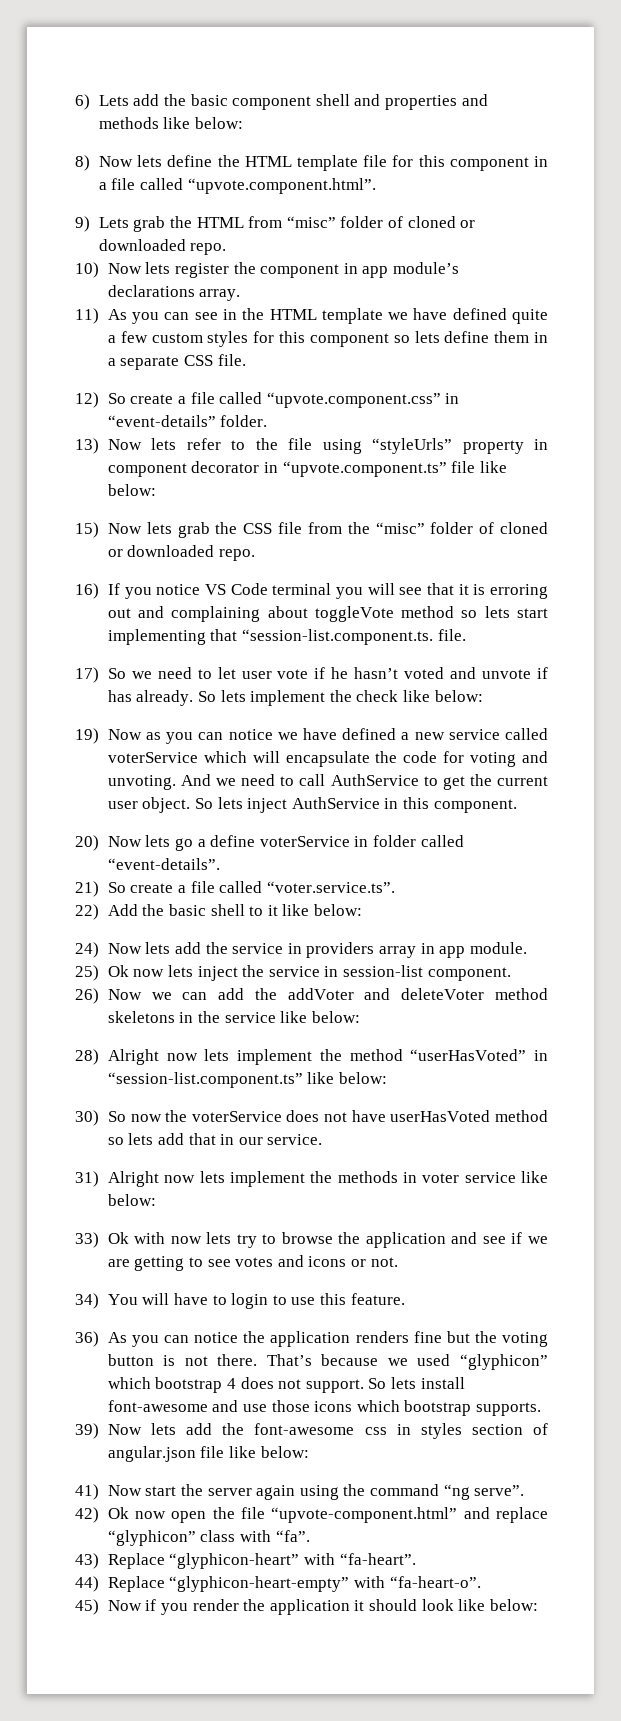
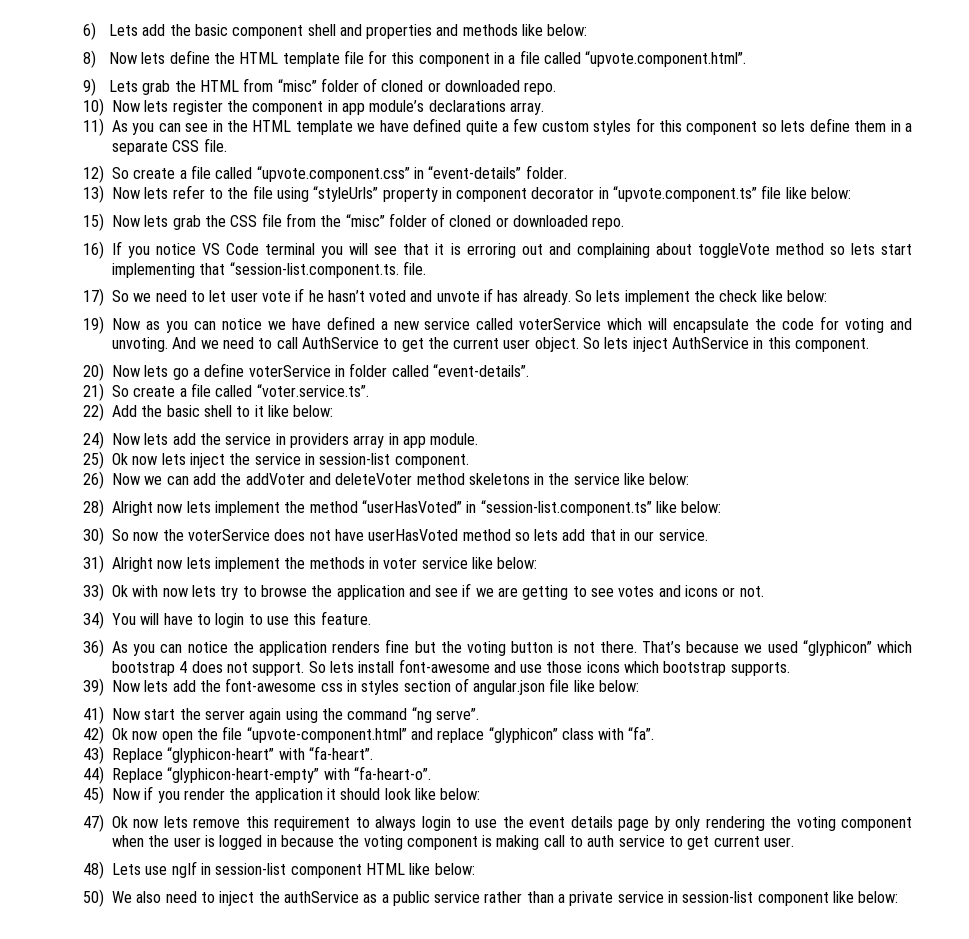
(538, 1605) none -> [82,814,912,832] [111,835,795,850] [82,861,475,879] [82,889,899,907] // 47) Ok now lets remove this requirement to always login to use the event details page by only rendering the voting component when the user is logged in because the voting component is making call to auth service to get current user. // 48) Lets use ngIf in session-list component HTML like below: // 50) We also need to inject the authService as a public service rather than a private service in session-list component like below:

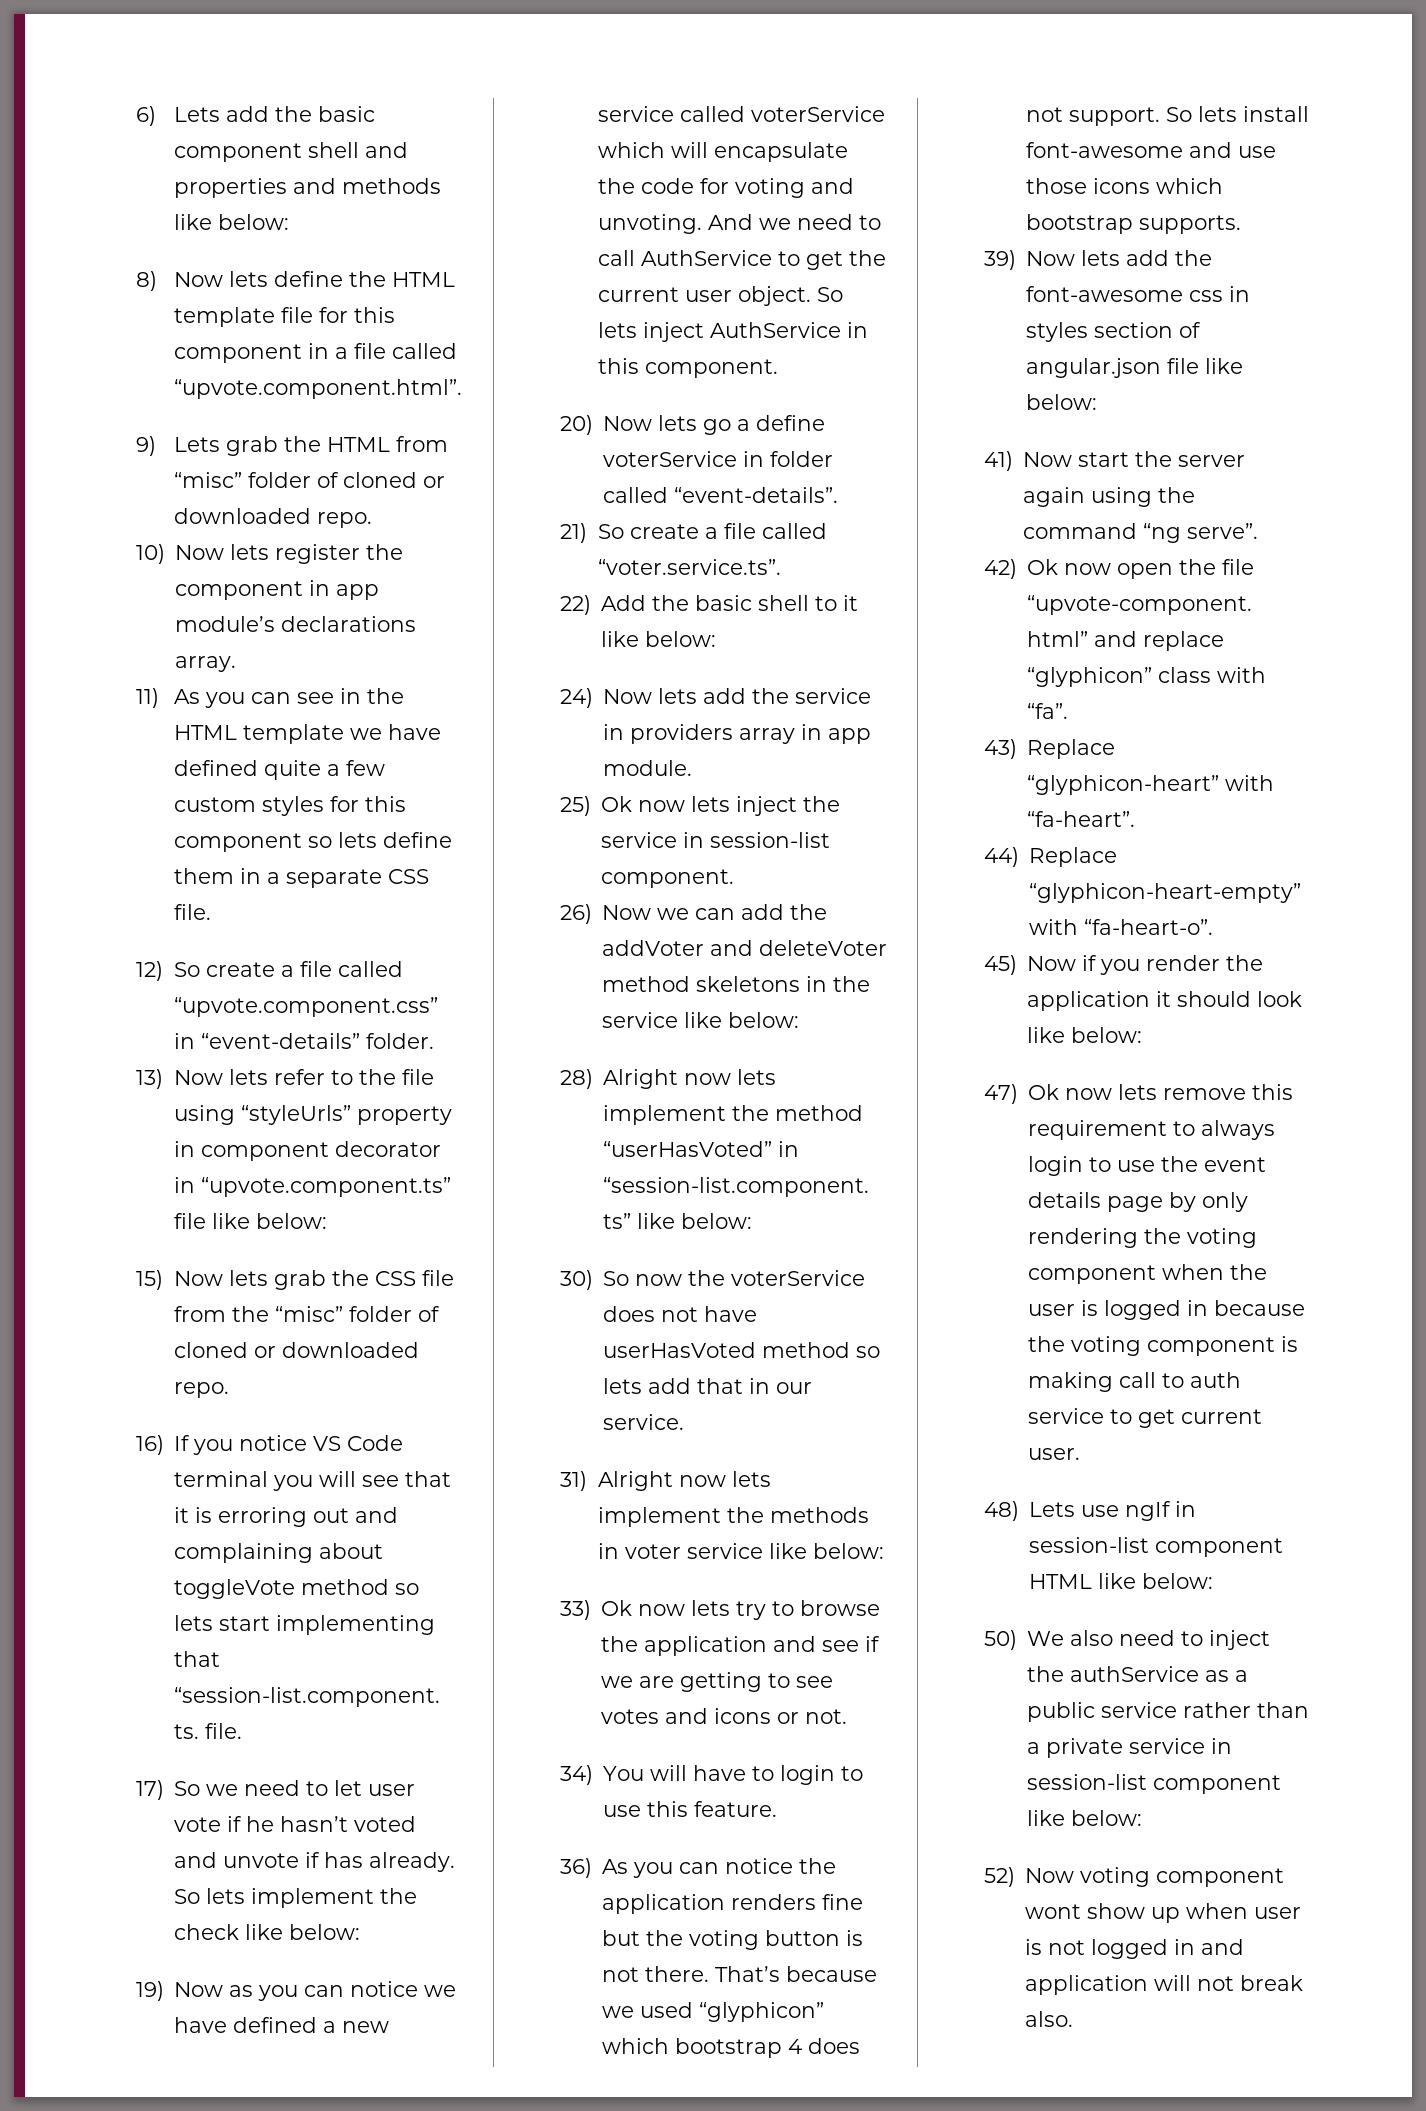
[132,585,159,597] with -> (633, 1608) none
(899, 897) none -> [983,1867,1285,1887] [1025,1903,1302,1923] [1025,1939,1245,1959] [1025,1975,1304,1995] [1025,2011,1074,2027] // 52) Now voting component wont show up when user is not logged in and application will not break also.

